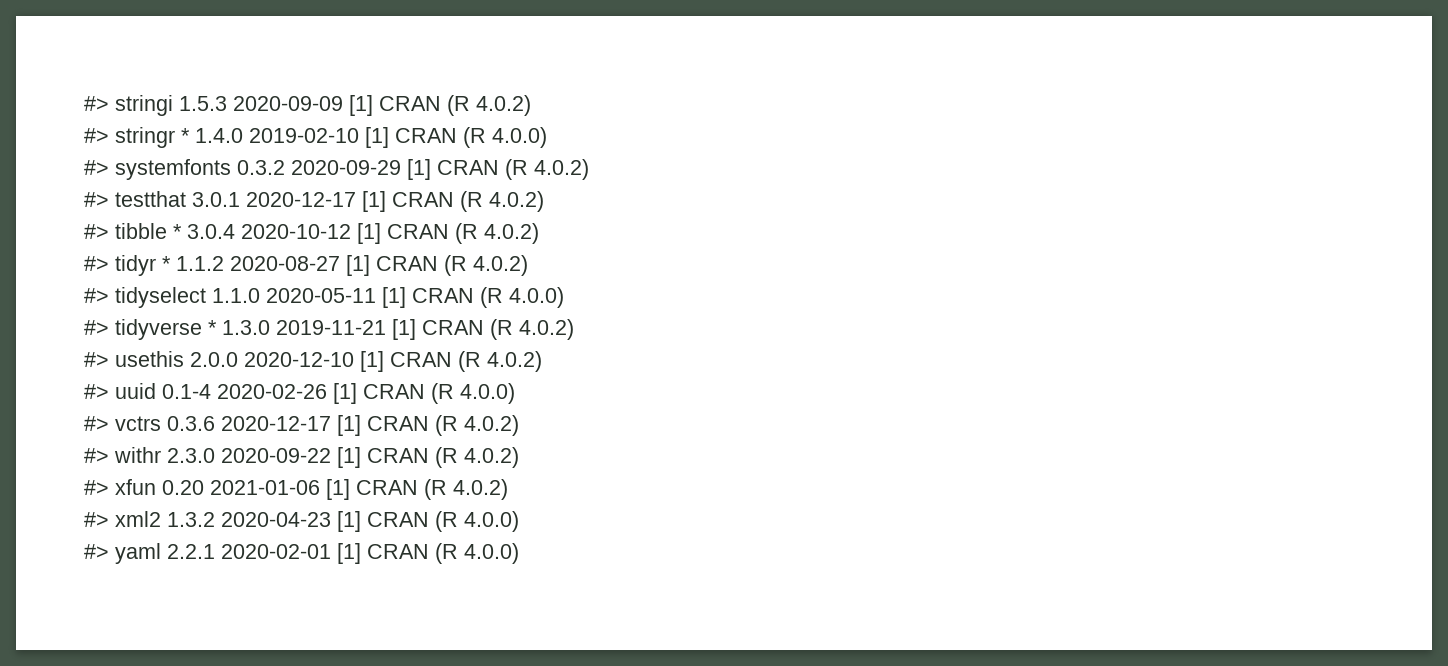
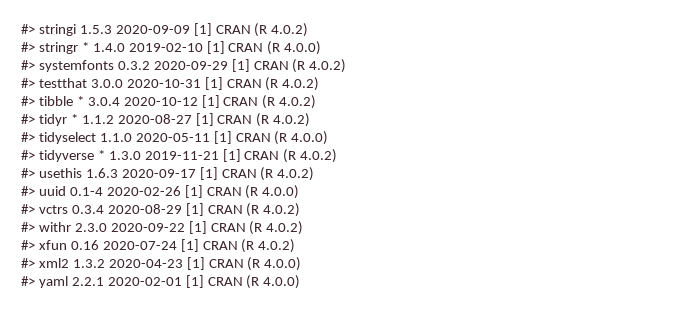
[192,192,356,207] 3.0.1 2020-12-17 -> [90,79,201,88] 3.0.0 2020-10-31
[190,352,354,367] 2.0.0 2020-12-10 -> [85,168,196,178] 1.6.3 2020-09-17
[167,416,331,431] 0.3.6 2020-12-17 -> [71,204,182,214] 0.3.4 2020-08-29
[162,480,320,495] 0.20 2021-01-06 -> [70,240,177,250] 0.16 2020-07-24

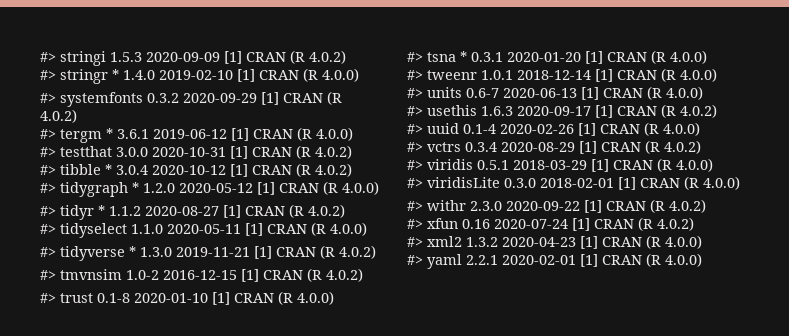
(347, 66) none -> [40,127,353,143] // #> tergm * 3.6.1 2019-06-12 [1] CRAN (R 4.0.0)
(317, 102) none -> [40,181,379,197] // #> tidygraph * 1.2.0 2020-05-12 [1] CRAN (R 4.0.0)
(338, 156) none -> [40,268,363,282] [40,291,334,305] [407,50,707,64] [407,68,717,82] [407,86,703,100] // #> tmvnsim 1.0-2 2016-12-15 [1] CRAN (R 4.0.2) // #> trust 0.1-8 2020-01-10 [1] CRAN (R 4.0.0) // #> tsna * 0.3.1 2020-01-20 [1] CRAN (R 4.0.0) // #> tweenr 1.0.1 2018-12-14 [1] CRAN (R 4.0.0) // #> units 0.6-7 2020-06-13 [1] CRAN (R 4.0.0)
(301, 210) none -> [407,158,713,172] [407,176,740,190] // #> viridis 0.5.1 2018-03-29 [1] CRAN (R 4.0.0) // #> viridisLite 0.3.0 2018-02-01 [1] CRAN (R 4.0.0)

